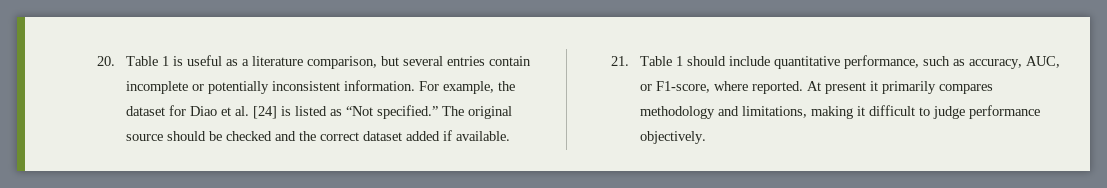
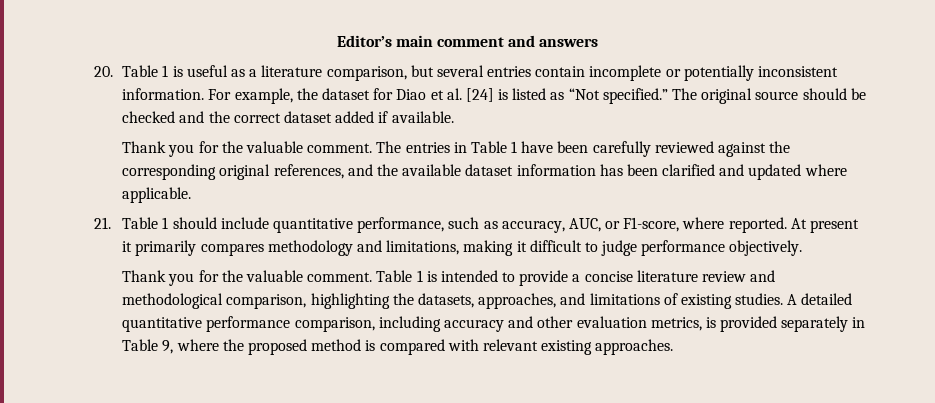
(96, 61) none -> [336,35,599,47] Editor’s main comment and answers //
(510, 136) none -> [122,141,791,157] [122,164,847,180] [122,187,192,203] // Thank you for the valuable comment. The entries in Table 1 have been carefully reviewed against the corresponding original references, and the available dataset information has been clarified and updated where applicable.
(706, 137) none -> [122,270,776,286] [122,293,853,309] [122,316,866,332] [122,339,674,355] // Thank you for the valuable comment. Table 1 is intended to provide a concise literature review and methodological comparison, highlighting the datasets, approaches, and limitations of existing studies. A detailed quantitative performance comparison, including accuracy and other evaluation metrics, is provided separately in Table 9, where the proposed method is compared with relevant existing approaches.

